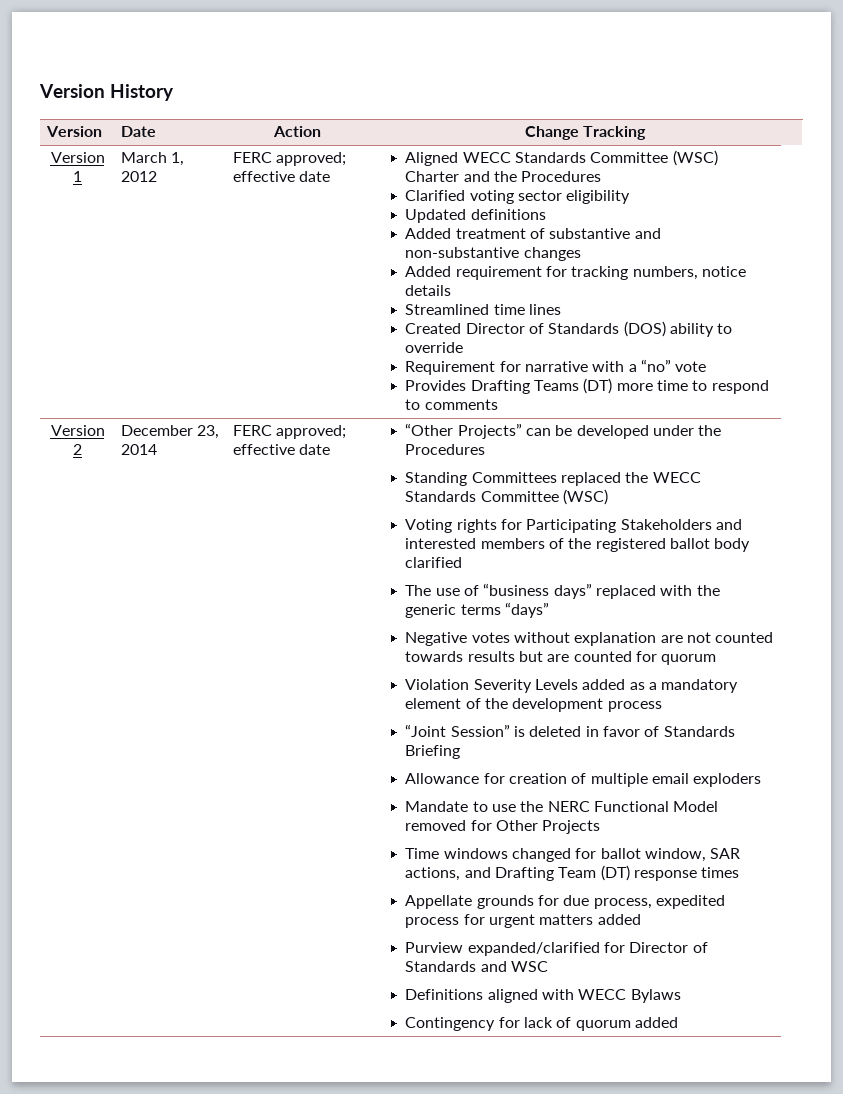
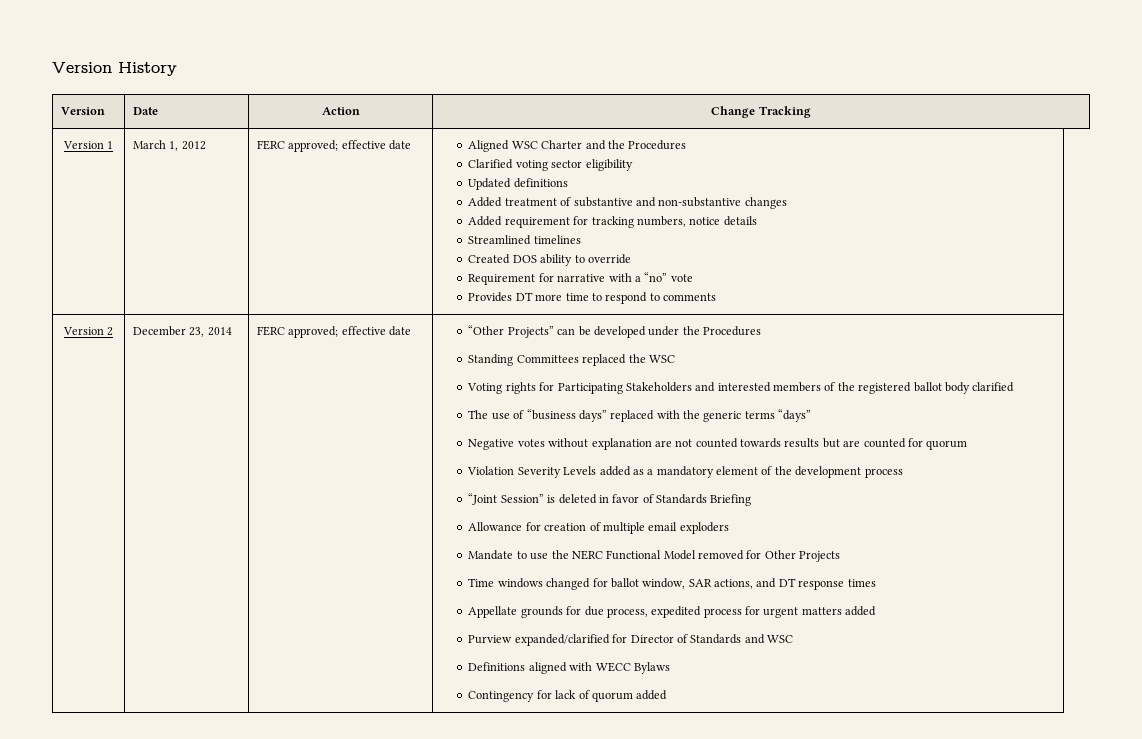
[462,150,718,166] WECC Standards Committee (WSC) -> [511,141,538,149] WSC
[493,304,561,315] time lines -> [533,235,581,244] timelines
[465,321,666,337] Director of Standards (DOS) -> [512,255,537,263] DOS
[470,378,613,394] Drafting Teams (DT) -> [515,292,533,301] DT
[652,472,701,483] [405,489,608,505] WECC Standards Committee (WSC) -> [648,355,675,363] WSC
[494,865,630,881] Drafting Team (DT) -> [778,578,796,587] DT

